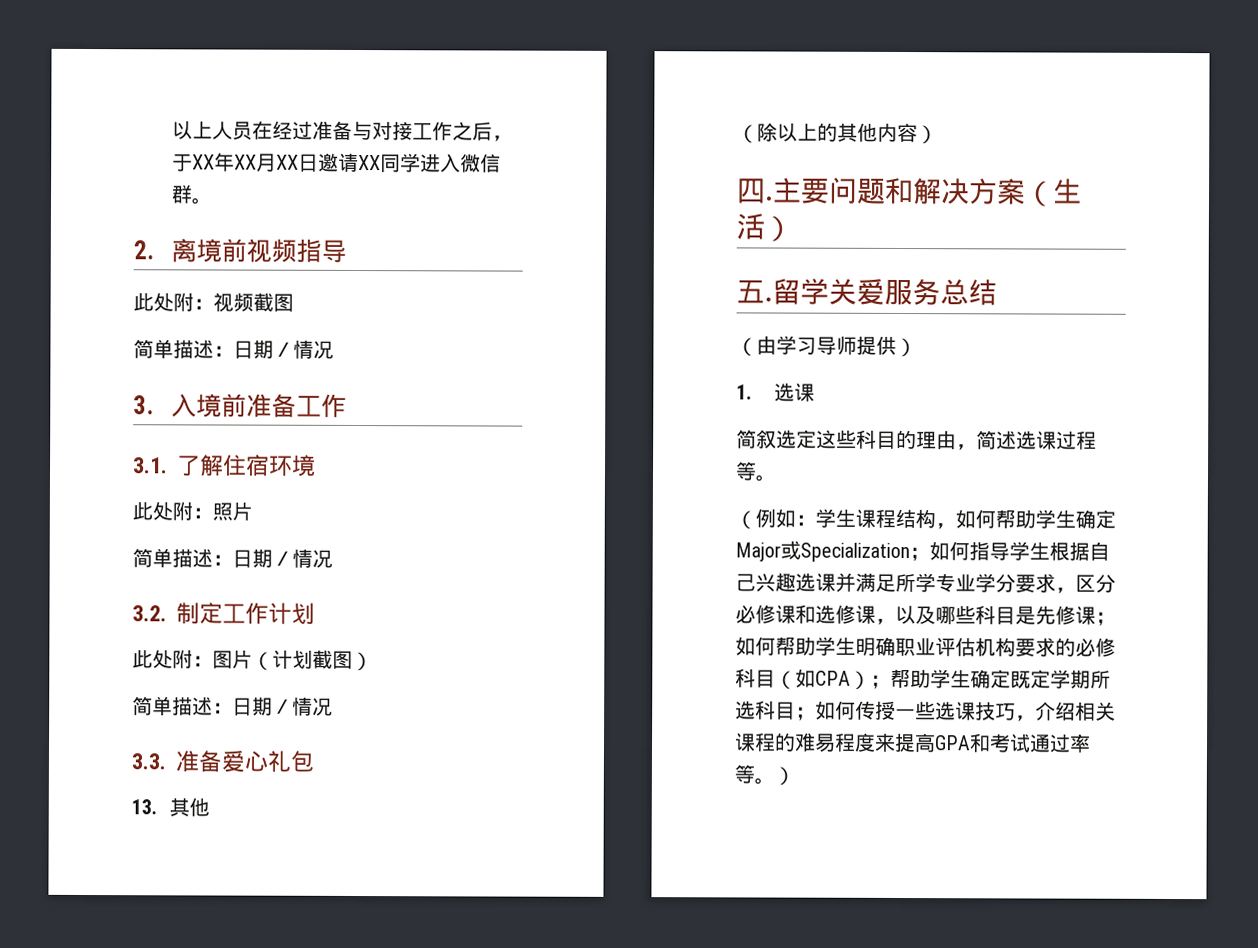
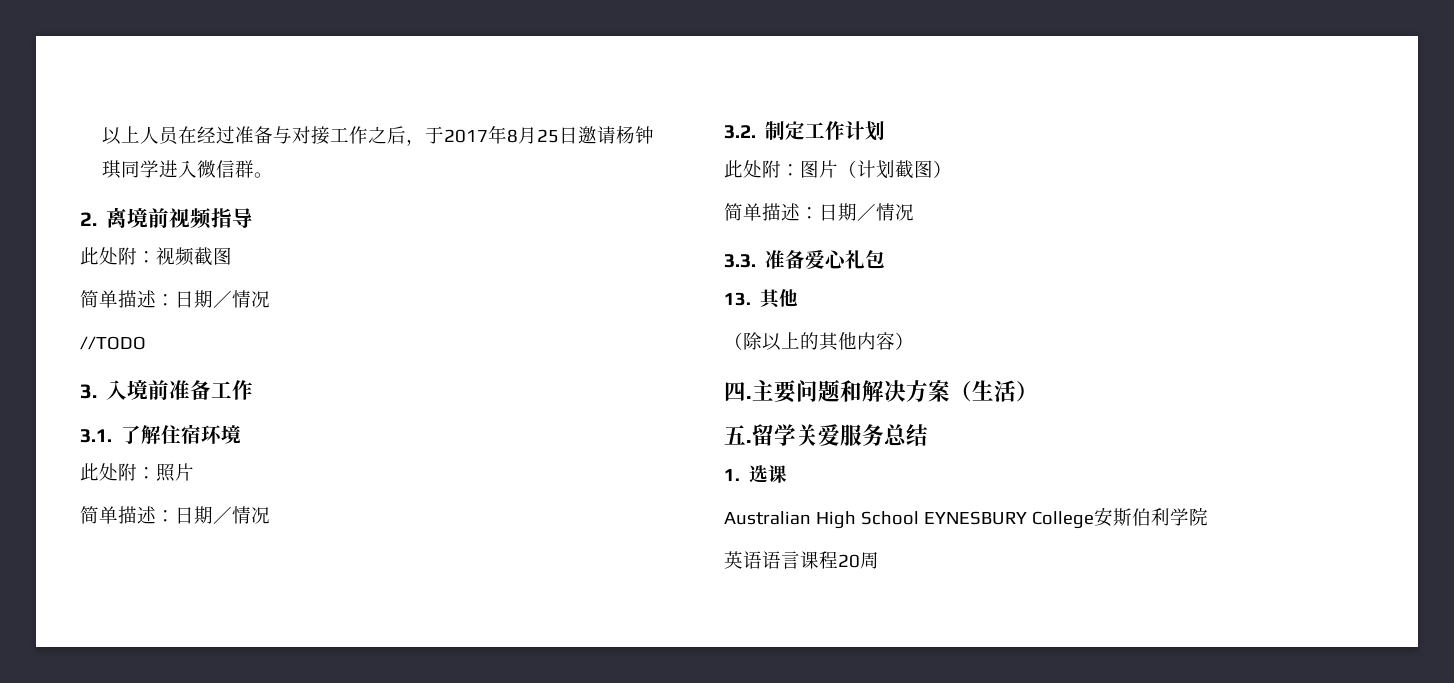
[192,152,382,173] XX年XX月XX日邀请XX -> [443,125,654,144] [101,160,121,179] 2017年8月25日邀请杨钟琪
(334, 349) none -> [80,336,146,350] // //TODO
[736,335,917,358] [736,382,816,402] [736,429,1097,451] [735,461,776,482] [735,508,1116,530] [735,540,1110,563] [735,572,1116,594] [735,604,1116,626] [735,636,1116,657] [735,668,1111,690] [735,700,1116,722] [734,732,1091,753] [734,764,795,786] （由学习导师提供） // 1.选课 // 简叙选定这些科目的理由，简述选课过程等。 // （例如：学生课程结构，如何帮助学生确定Major或Specialization；如何指导学生根据自己兴趣选课并满足所学专业学分要求，区分必修课和选修课，以及哪些科目是先修课；如何帮助学生明确职业评估机构要求的必修科目（如CPA）；帮助学生确定既定学期所选科目；如何传授一些选课技巧，介绍相关课程的难易程度来提高GPA和考试通过率等。） -> [724,465,788,483] [724,507,1208,529] [724,551,879,569] 1.选课 // Australian High School EYNESBURY College安斯伯利学院 // 英语语言课程20周

